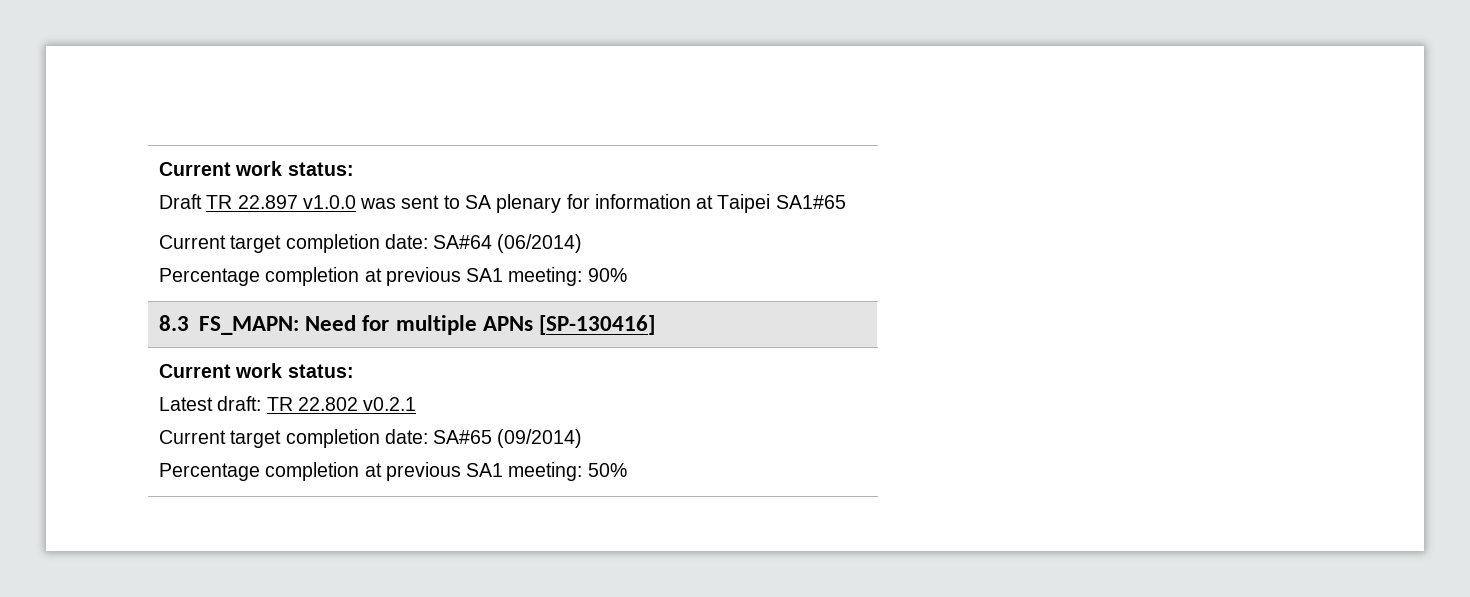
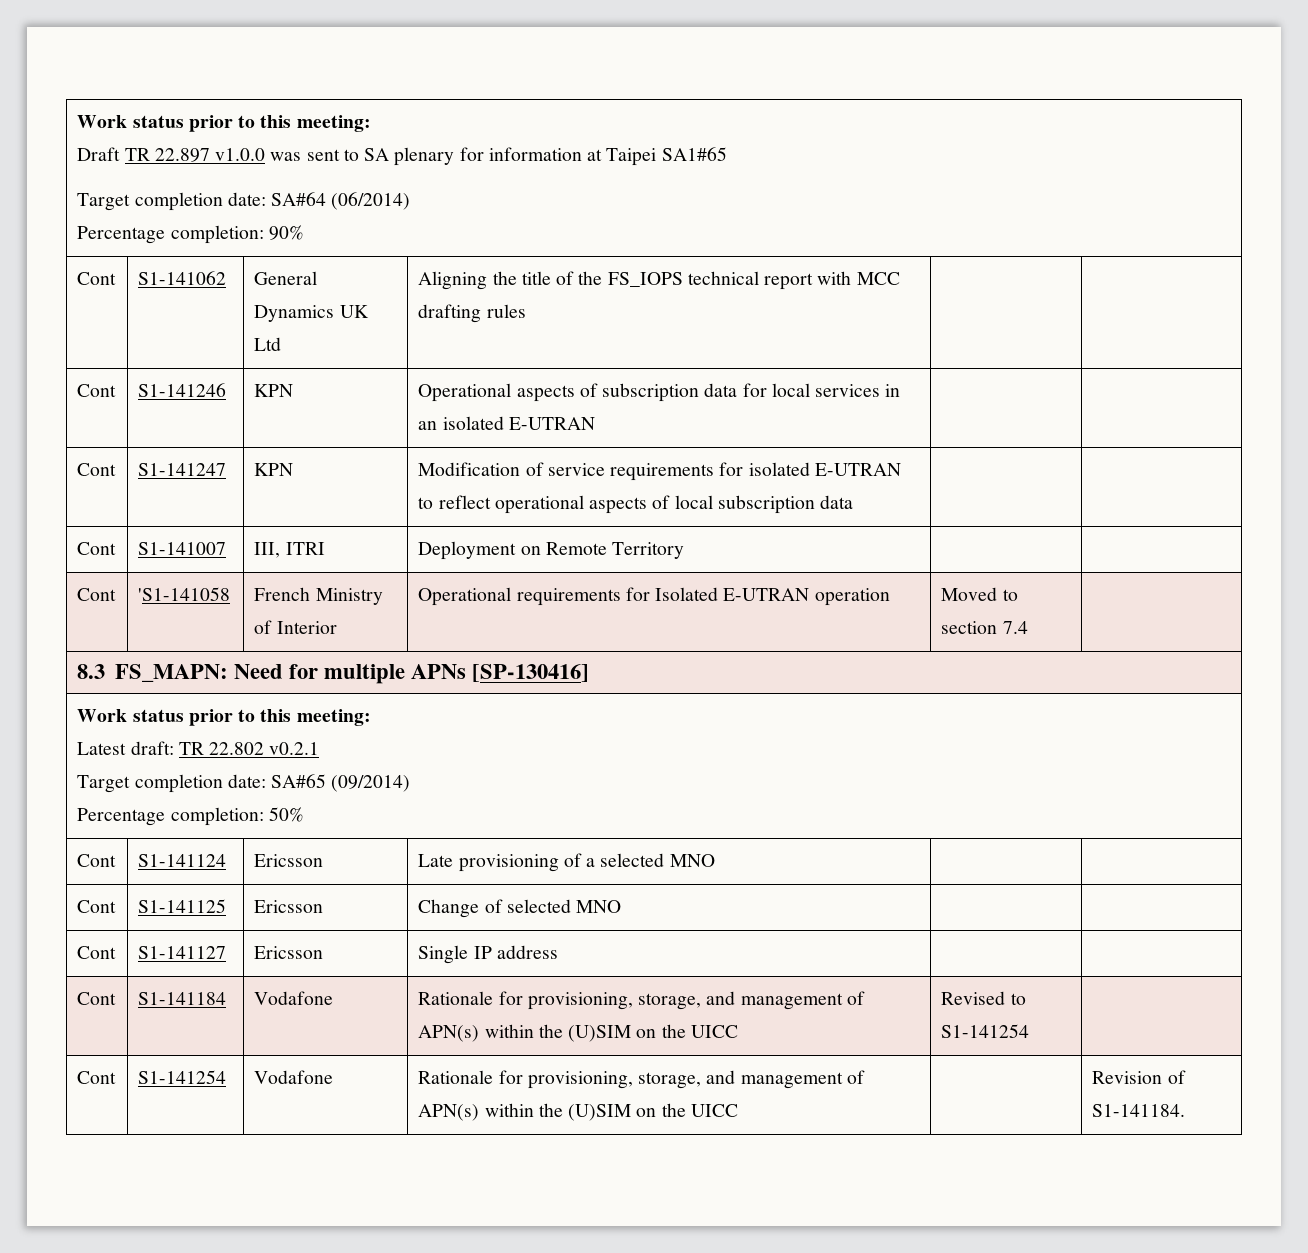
[159,161,354,176] Current work status: -> [77,115,371,132] Work status prior to this meeting:
[159,235,282,253] Current target -> [77,193,131,211] Target
[265,267,627,286] completion at previous SA1 meeting: 90% -> [170,225,304,244] [77,272,117,285] [138,271,227,285] [254,271,318,285] [254,305,369,322] [254,337,282,351] [418,271,900,290] [418,304,526,323] [77,384,117,397] [138,383,227,397] [254,384,294,397] [418,383,901,402] [418,416,595,430] [77,463,117,476] [138,463,227,476] [254,463,294,476] [418,462,901,481] [418,495,854,514] [77,542,117,555] [138,542,227,555] [254,542,325,558] [418,541,685,560] [77,588,117,601] [138,587,231,601] [254,587,383,605] [254,620,337,634] [418,587,890,606] [941,587,1018,601] [941,621,1028,634] completion: 90% // Cont | S1-141062 | General Dynamics UK Ltd | Aligning the title of the FS_IOPS technical report with MCC drafting rules | | // Cont | S1-141246 | KPN | Operational aspects of subscription data for local services in an isolated E-UTRAN | | // Cont | S1-141247 | KPN | Modification of service requirements for isolated E-UTRAN to reflect operational aspects of local subscription data | | // Cont | S1-141007 | III, ITRI | Deployment on Remote Territory | | // Cont | 'S1-141058 | French Ministry of Interior | Operational requirements for Isolated E-UTRAN operation | Moved to section 7.4 |
[159,363,354,378] Current work status: -> [77,709,371,726] Work status prior to this meeting:
[159,430,282,448] Current target -> [77,775,131,793] Target
[265,462,627,481] completion at previous SA1 meeting: 50% -> [170,807,304,826] [77,854,117,867] [138,854,227,867] [254,854,324,867] [418,853,715,872] [77,900,117,913] [138,899,227,913] [254,900,324,913] [418,899,622,918] [77,946,117,959] [138,946,227,959] [254,946,324,959] [418,945,558,964] [77,992,117,1005] [138,992,227,1005] [254,991,334,1005] [418,991,865,1010] [418,1024,738,1042] [941,991,1026,1005] [941,1024,1030,1038] [77,1071,117,1084] [138,1070,227,1084] [254,1070,334,1084] [418,1070,865,1089] [418,1103,738,1121] [1092,1070,1186,1084] [1092,1104,1186,1117] completion: 50% // Cont | S1-141124 | Ericsson | Late provisioning of a selected MNO | | // Cont | S1-141125 | Ericsson | Change of selected MNO | | // Cont | S1-141127 | Ericsson | Single IP address | | // Cont | S1-141184 | Vodafone | Rationale for provisioning, storage, and management of APN(s) within the (U)SIM on the UICC | Revised to S1-141254 | // Cont | S1-141254 | Vodafone | Rationale for provisioning, storage, and management of APN(s) within the (U)SIM on the UICC | | Revision of S1-141184.

